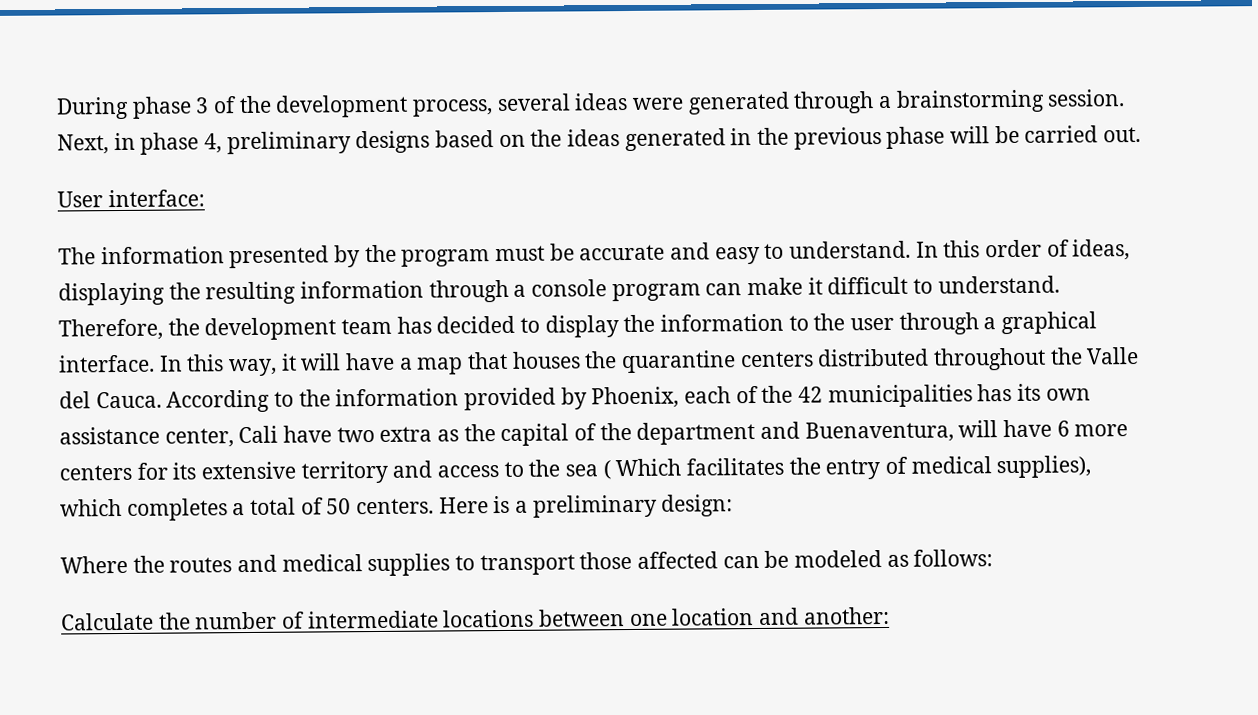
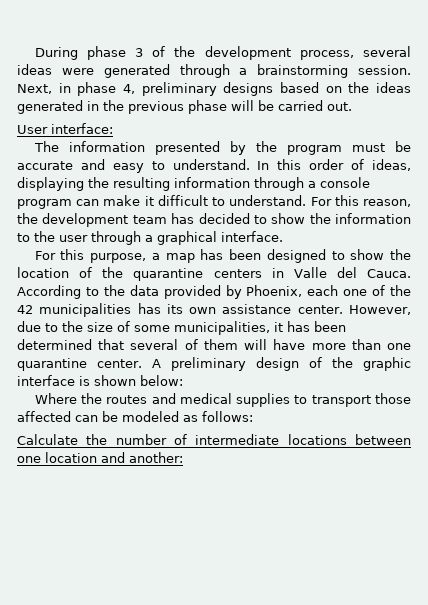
[58,318,163,341] Therefore, -> [310,195,412,207] For this reason,
[544,315,619,338] display -> [271,213,306,224] show
[158,347,1083,377] In this way, it will have a map that houses the quarantine centers distributed throughout the -> [34,249,411,263] [17,267,284,281] // For this purpose, a map has been designed to show the location of the quarantine centers in
[335,388,460,407] information -> [129,285,159,296] data
(732, 395) none -> [343,289,368,296] one
[164,419,1129,448] [59,455,1092,484] [60,494,734,521] center, Cali have two extra as the capital of the department and Buenaventura, will have 6 more centers for its extensive territory and access to the sea ( Which facilitates the entry of medical supplies), which completes a total of 50 centers. Here is a preliminary design: -> [297,305,411,315] [17,321,346,335] [17,339,412,350] [17,357,412,371] [17,375,183,386] center. However, due to the size of some municipalities, it has been determined that several of them will have more than one quarantine center. A preliminary design of the graphic interface is shown below:

